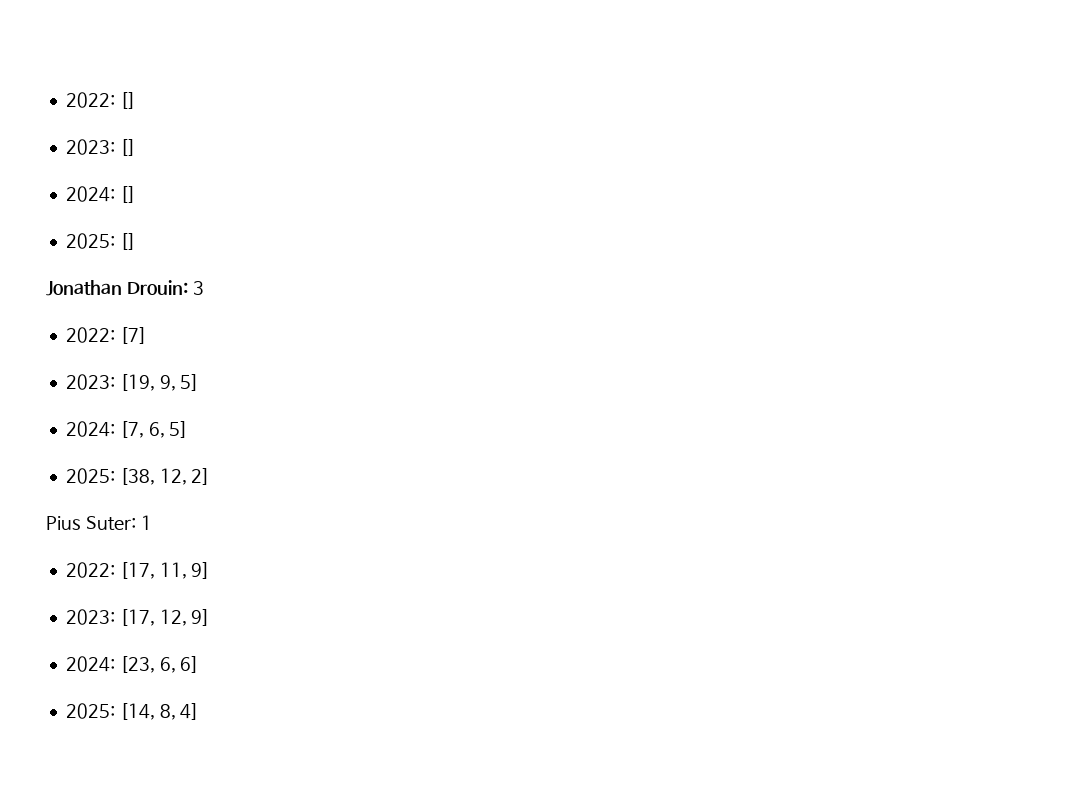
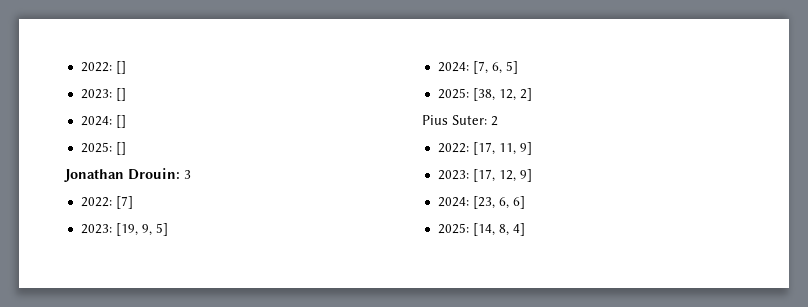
[140,515,152,530] 1 -> [491,116,498,126] 2

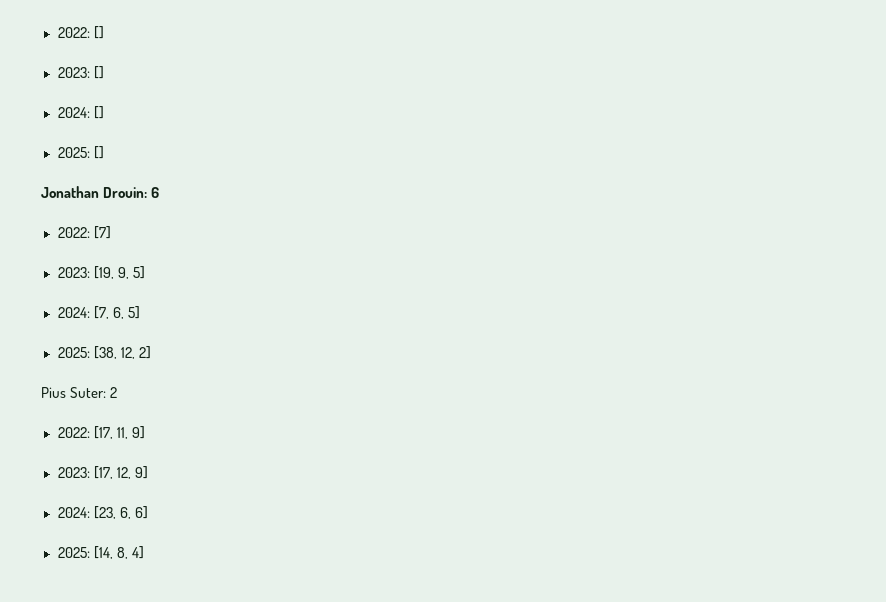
[184,170,191,179] 3 -> [151,187,160,198] 6

